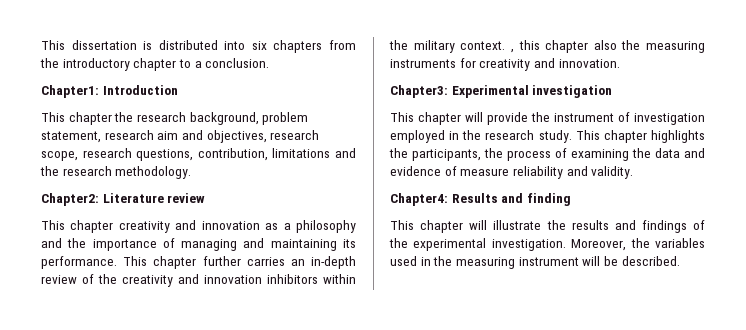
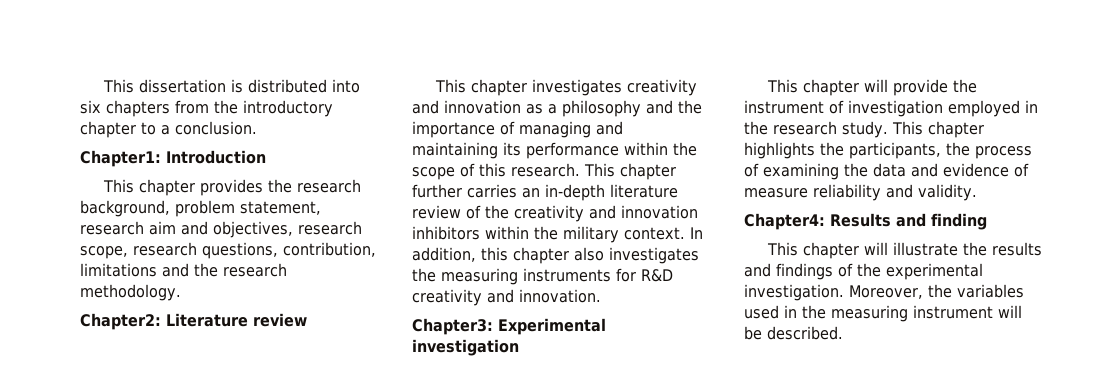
(112, 118) none -> [200,179,264,196] provides
(114, 226) none -> [532,79,623,96] investigates
[41,256,117,269] performance. -> [526,142,697,159] [412,163,580,180] performance within the scope of this research.
(356, 262) none -> [610,184,678,198] literature
[510,49,514,53] , -> [690,227,703,239] [412,247,476,262] In addition,
(617, 45) none -> [609,247,699,264] investigates
(476, 63) none -> [641,269,673,282] R&D

